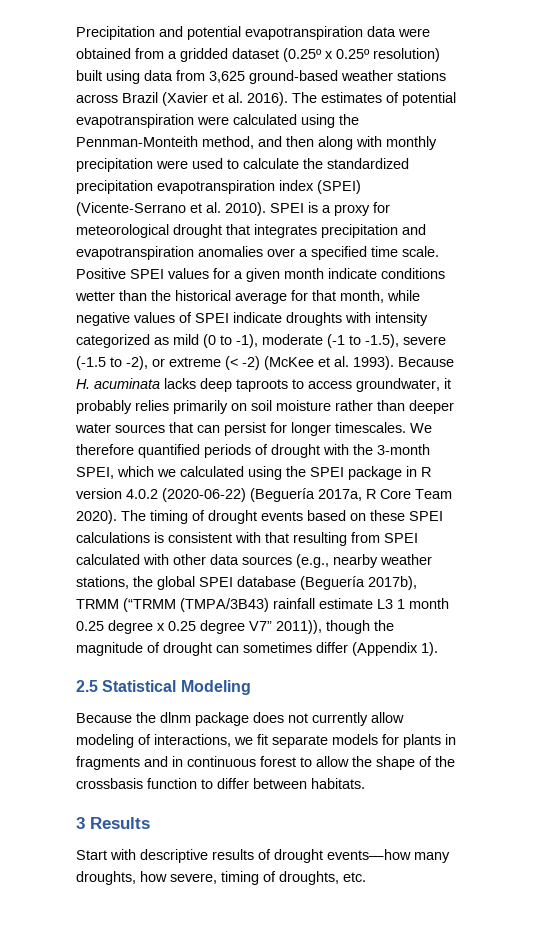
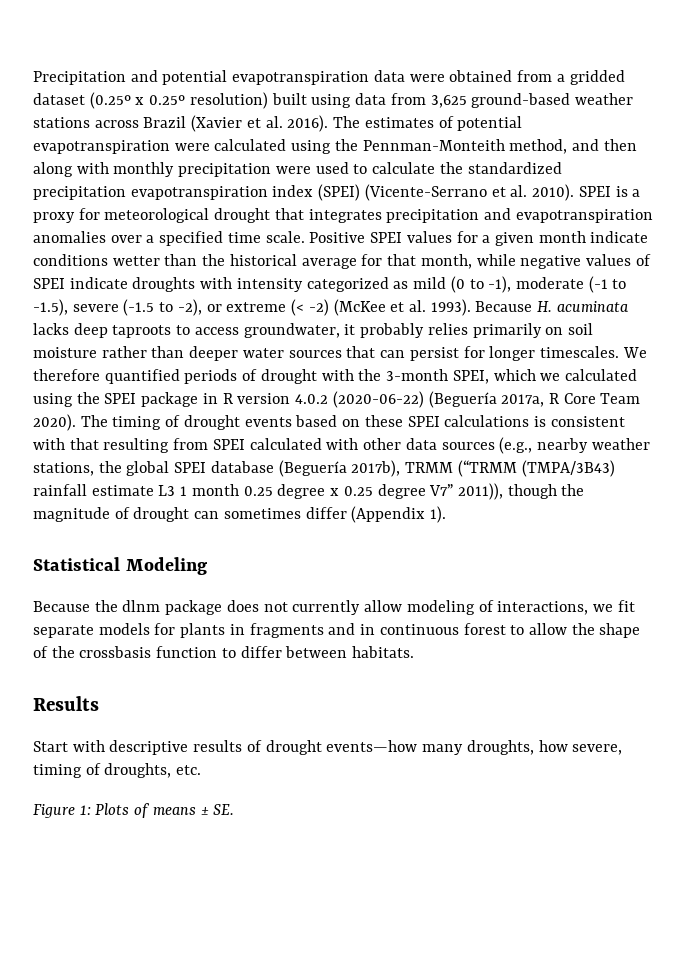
[76,680,98,692] 2.5 -> (447, 514) none
[76,817,85,829] 3 -> (415, 652) none
(366, 877) none -> [33,803,235,818] // Figure 1: Plots of means ± SE.

